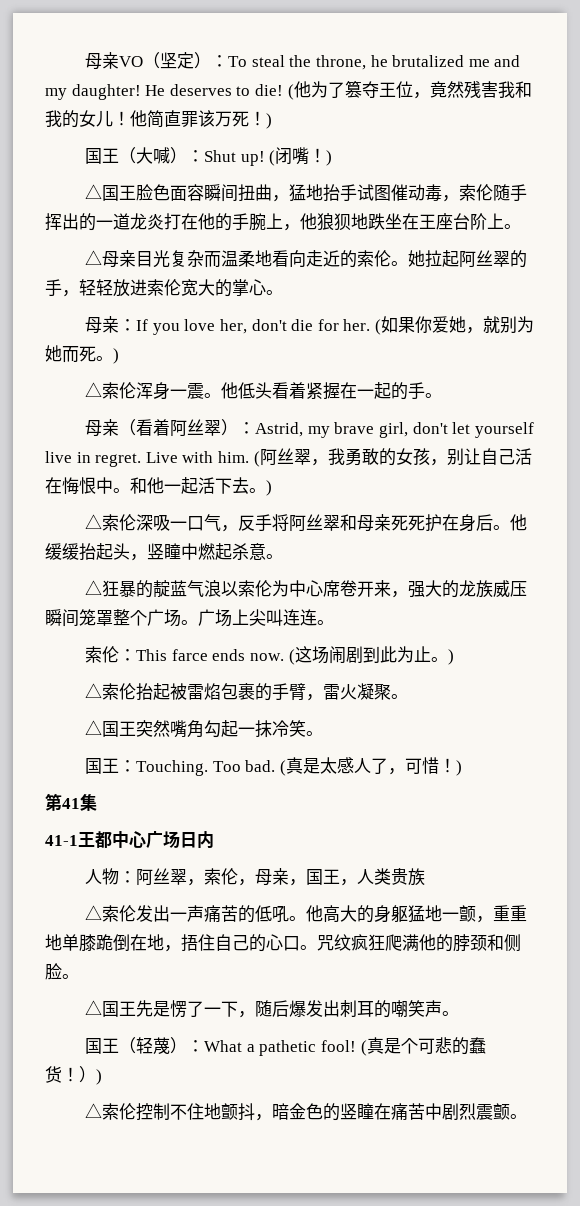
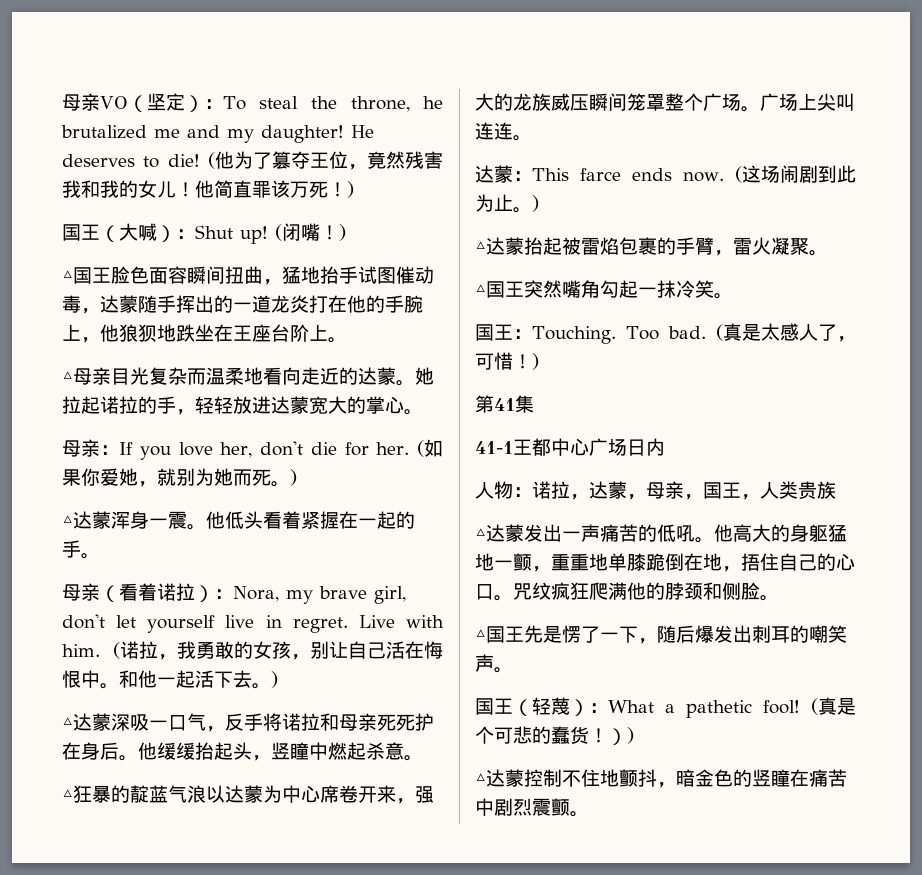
[459,184,494,201] 索伦 -> [100,295,138,313] 达蒙
[357,250,392,267] 索伦 -> [358,367,396,385] 达蒙
[459,250,511,268] 阿丝翠 -> [100,396,138,414] 诺拉
[147,279,181,296] 索伦 -> [271,396,309,414] 达蒙
[102,382,137,399] 索伦 -> [73,511,111,529] 达蒙
[170,419,304,437] 阿丝翠）：Astrid, -> [157,583,279,602] 诺拉）：Nora,
[259,448,311,466] 阿丝翠 -> [120,641,158,659] 诺拉
[102,514,137,531] 索伦 -> [73,713,111,731] 达蒙
[289,514,341,532] 阿丝翠 -> [282,713,320,731] 诺拉
[238,580,273,597] 索伦 -> [225,785,263,803] 达蒙
[85,646,120,663] 索伦 -> [475,165,513,183] 达蒙
[102,683,137,700] 索伦 -> [486,237,524,255] 达蒙
[136,868,239,886] 阿丝翠，索伦 -> [532,481,627,500] 诺拉，达蒙
[102,905,137,922] 索伦 -> [486,524,524,542] 达蒙
[102,1103,137,1120] 索伦 -> [486,769,524,787] 达蒙

